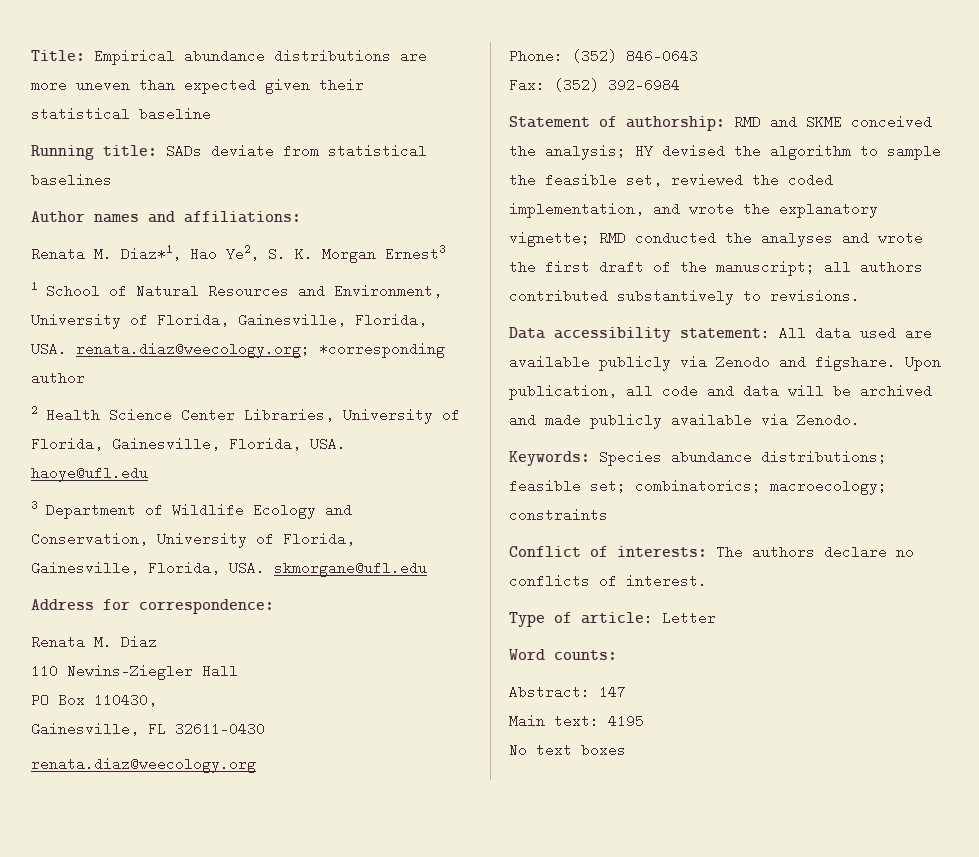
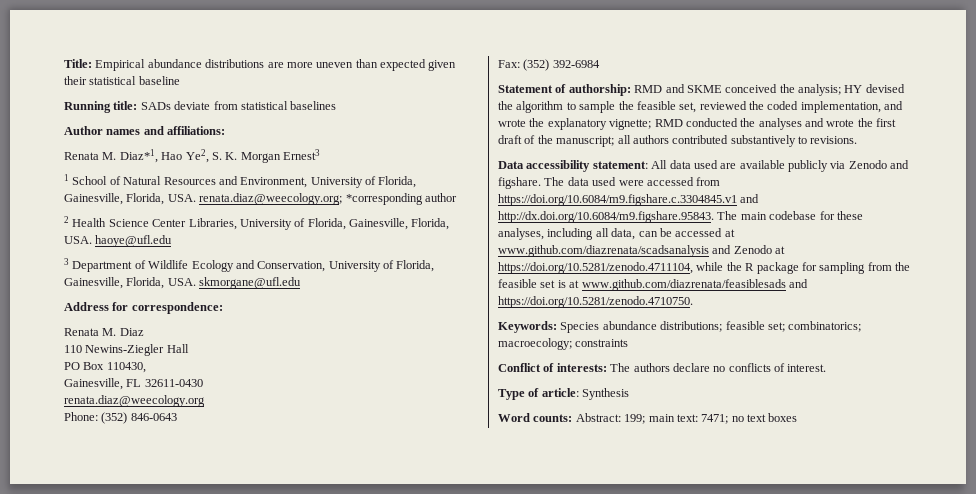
[905,355,941,371] [509,384,932,400] [509,413,860,429] Upon publication, all code and data will be archived and made publicly available via Zenodo. -> [544,177,721,186] [498,194,760,206] [498,211,863,223] [498,228,735,240] [498,245,786,257] [498,262,910,274] [498,279,808,291] [498,296,693,308] The data used were accessed from https://doi.org/10.6084/m9.figshare.c.3304845.v1 and http://dx.doi.org/10.6084/m9.figshare.95843. The main codebase for these analyses, including all data, can be accessed at www.github.com/diazrenata/scadsanalysis and Zenodo at https://doi.org/10.5281/zenodo.4711104, while the R package for sampling from the feasible set is at www.github.com/diazrenata/feasiblesads and https://doi.org/10.5281/zenodo.4710750.
[662,611,716,625] Letter -> [582,388,630,400] Synthesis
[509,685,626,699] [509,714,644,728] [509,743,527,757] // Abstract: 147 // Main text: 4195 // No -> [575,413,744,424] Abstract: 199; main text: 7471; no

